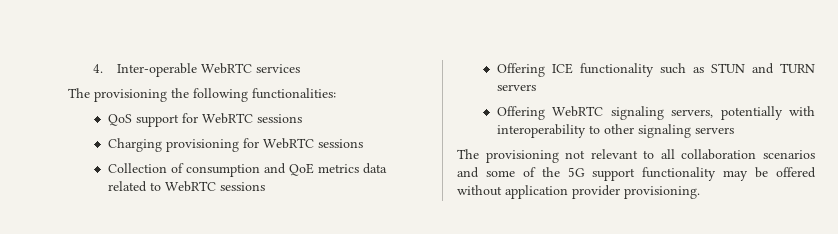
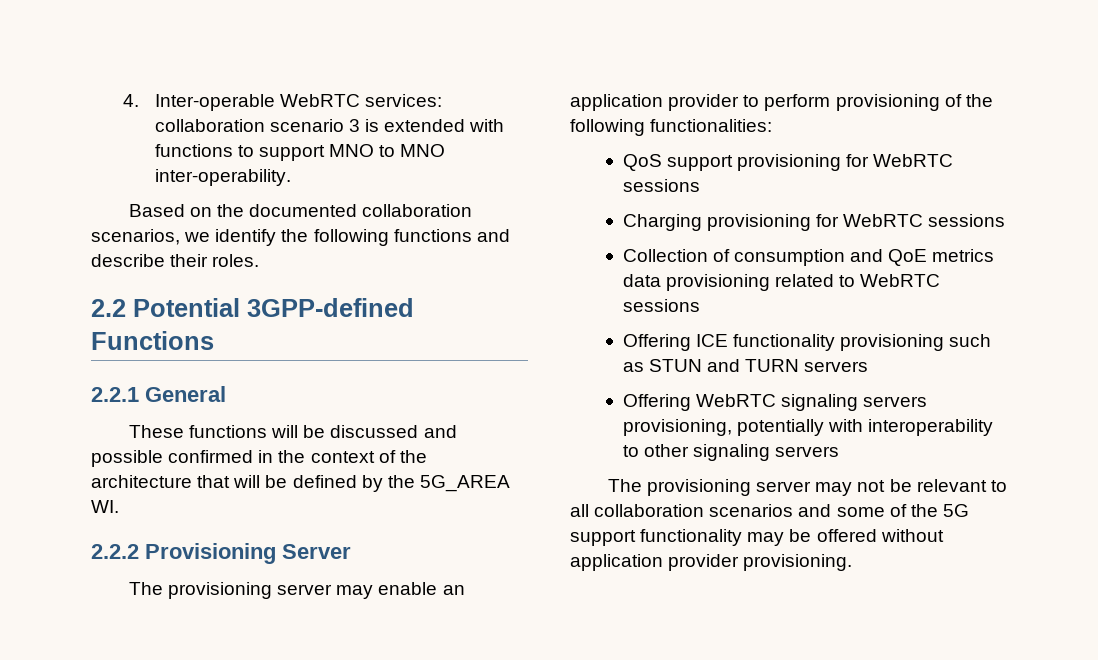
[256,64,301,73] [68,88,167,102] services // The provisioning -> [364,94,442,107] [154,119,505,132] [154,144,446,161] [154,169,291,186] [128,204,473,217] [91,229,510,246] [91,254,260,267] [91,298,414,317] [91,331,214,350] [91,386,226,402] [128,425,457,438] [91,450,427,467] [91,475,510,492] [91,500,119,513] [91,543,351,564] [128,582,465,599] [570,94,962,111] services: collaboration scenario 3 is extended with functions to support MNO to MNO inter-operability. // Based on the documented collaboration scenarios, we identify the following functions and describe their roles. // 2.2 Potential 3GPP-defined Functions // 2.2.1 General // These functions will be discussed and possible confirmed in the context of the architecture that will be defined by the 5G_AREA WI. // 2.2.2 Provisioning Server // The provisioning server may enable an application provider to perform provisioning of
(180, 120) none -> [736,154,841,171] provisioning
(388, 168) none -> [665,274,770,291] provisioning
(655, 70) none -> [840,334,945,351] provisioning
[671,109,714,118] servers, -> [863,396,928,407] [622,419,732,436] servers provisioning,
[565,150,586,159] not -> [756,479,912,496] server may not be

